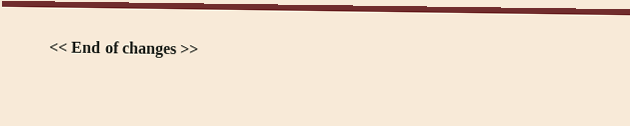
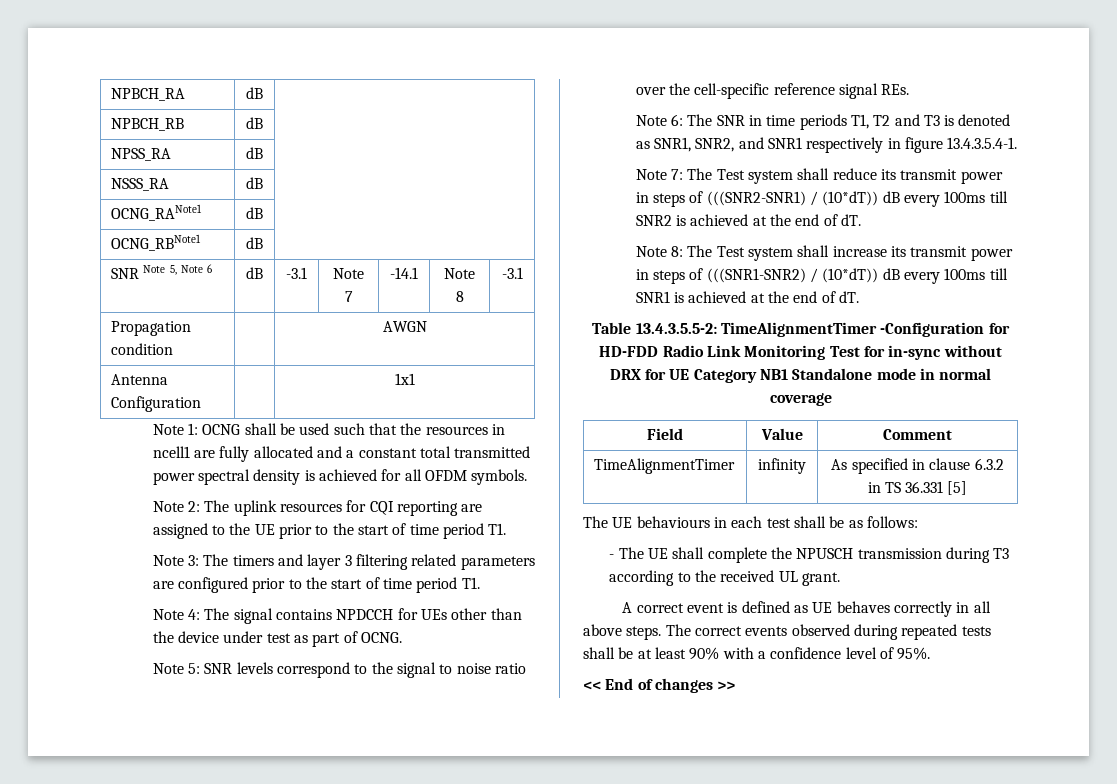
(49, 47) none -> [111,88,186,101] [246,87,263,99] [111,118,185,131] [246,117,263,129] [111,148,172,161] [246,147,263,159] [111,178,170,191] [246,177,263,189] [111,204,203,221] [246,207,263,219] [111,234,202,251] [246,237,263,249] [111,264,213,279] [246,267,263,279] [286,267,307,279] [333,268,364,279] [344,291,353,302] [390,267,418,279] [444,268,475,279] [455,291,464,302] [501,267,523,279] [111,321,192,336] [111,343,174,355] [382,321,427,332] [111,374,169,385] [111,396,202,412] [394,373,415,385] [152,423,505,435] [152,446,531,462] [152,469,528,485] [152,500,483,516] [152,523,507,539] [152,554,535,570] [152,577,480,593] [152,608,522,624] [152,631,402,647] [152,662,526,678] [635,83,910,99] [635,114,1011,130] [635,137,1018,153] [635,168,1003,184] [635,191,1008,207] [635,214,861,226] [635,245,1013,261] [635,268,1008,284] [635,291,859,303] [592,322,1010,337] [599,345,1002,360] [609,368,992,383] [769,393,832,406] [647,428,683,440] [760,428,803,440] [883,429,952,440] [594,458,736,474] [758,458,806,474] [831,458,1004,474] [867,481,968,495] [583,516,918,528] [609,547,1010,563] [609,570,840,586] [622,601,991,617] [583,624,991,640] [583,647,931,660] NPBCH_RA | dB | // NPBCH_RB | dB | // NPSS_RA | dB | // NSSS_RA | dB | // OCNG_RANote1 | dB | // OCNG_RBNote1 | dB | // SNR Note 5, Note 6 | dB | -3.1 | Note 7 | -14.1 | Note 8 | -3.1 // Propagation condition | | AWGN // Antenna Configuration | | 1x1 // Note 1: OCNG shall be used such that the resources in ncell1 are fully allocated and a constant total transmitted power spectral density is achieved for all OFDM symbols. // Note 2: The uplink resources for CQI reporting are assigned to the UE prior to the start of time period T1. // Note 3: The timers and layer 3 filtering related parameters are configured prior to the start of time period T1. // Note 4: The signal contains NPDCCH for UEs other than the device under test as part of OCNG. // Note 5: SNR levels correspond to the signal to noise ratio over the cell-specific reference signal REs. // Note 6: The SNR in time periods T1, T2 and T3 is denoted as SNR1, SNR2, and SNR1 respectively in figure 13.4.3.5.4-1. // Note 7: The Test system shall reduce its transmit power in steps of (((SNR2-SNR1) / (10*dT)) dB every 100ms till SNR2 is achieved at the end of dT. // Note 8: The Test system shall increase its transmit power in steps of (((SNR1-SNR2) / (10*dT)) dB every 100ms till SNR1 is achieved at the end of dT. // Table 13.4.3.5.5-2: TimeAlignmentTimer -Configuration for HD-FDD Radio Link Monitoring Test for in-sync without DRX for UE Category NB1 Standalone mode in normal coverage // Field | Value | Comment // TimeAlignmentTimer | infinity | As specified in clause 6.3.2 in TS 36.331 [5] // The UE behaviours in each test shall be as follows: // - The UE shall complete the NPUSCH transmission during T3 according to the received UL grant. // A correct event is defined as UE behaves correctly in all above steps. The correct events observed during repeated tests shall be at least 90% with a confidence level of 95%. //

